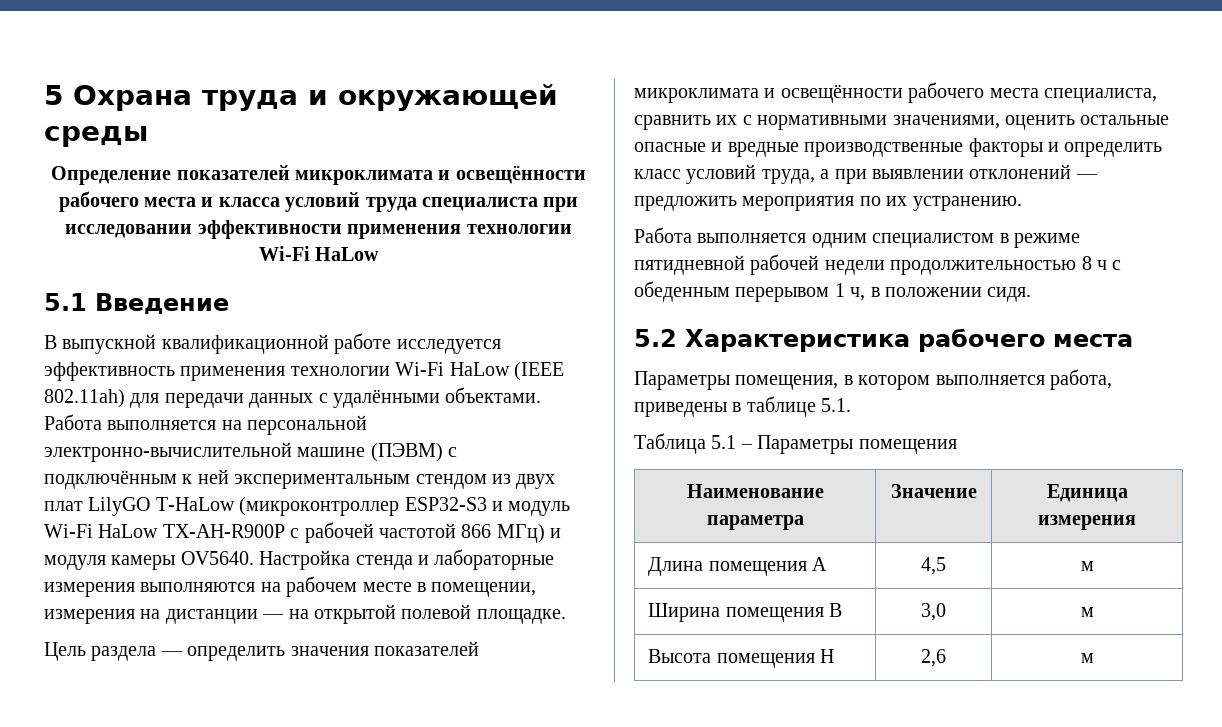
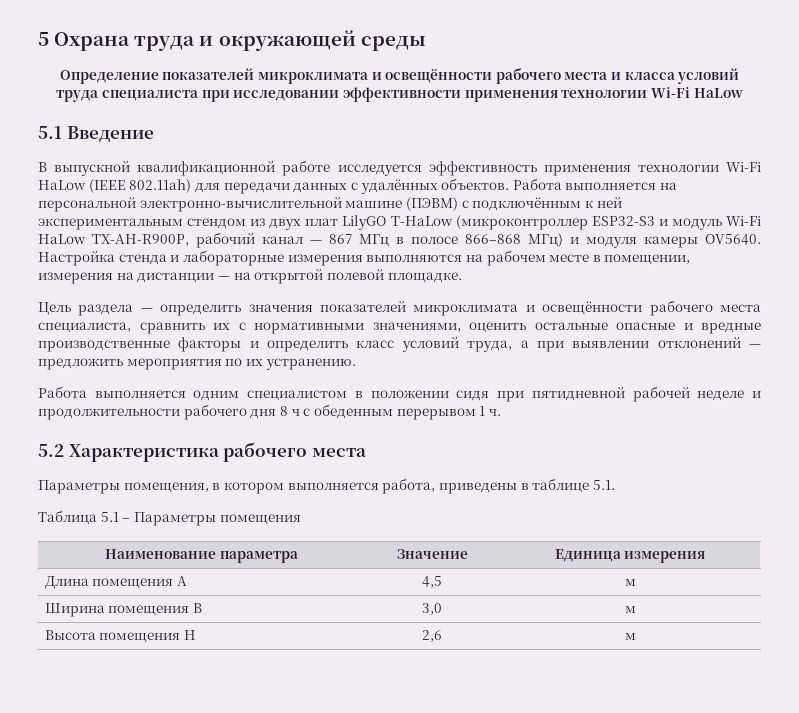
[333,387,542,408] удалёнными объектами. -> [360,178,510,194] удалённых объектов.
[162,522,492,543] TX-AH-R900P с рабочей частотой 866 -> [92,232,521,248] TX-AH-R900P, рабочий канал — 867 МГц в полосе 866–868
[1014,233,1080,248] [634,254,1077,275] режиме пятидневной рабочей недели продолжительностью -> [370,386,762,402] [38,404,277,420] положении сидя при пятидневной рабочей неделе и продолжительности рабочего дня
[850,287,1032,302] ч, в положении сидя. -> [488,409,501,416] ч.

